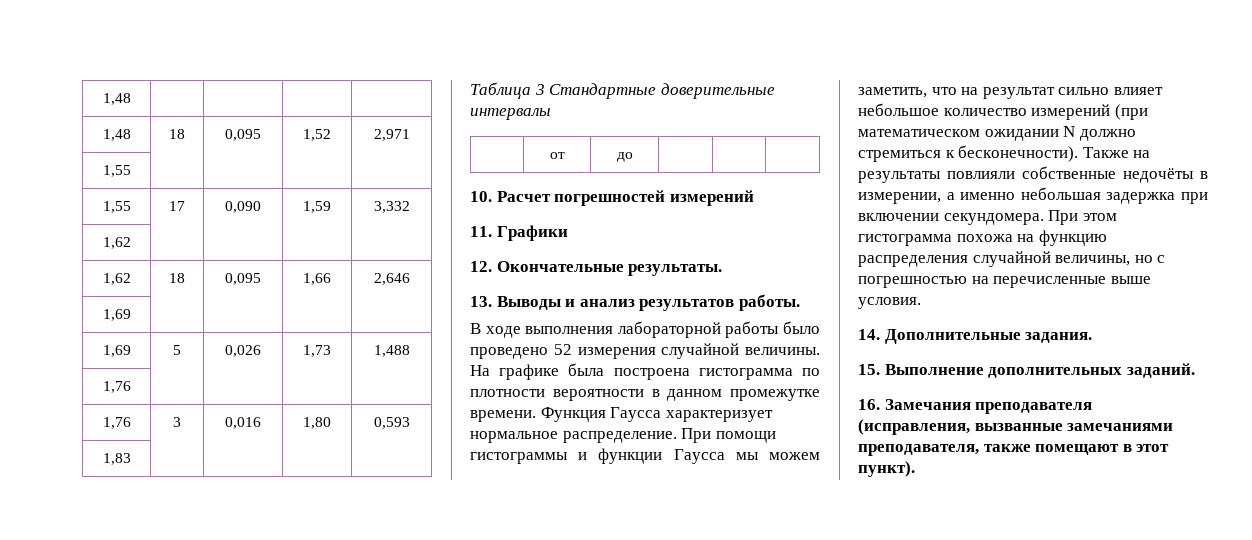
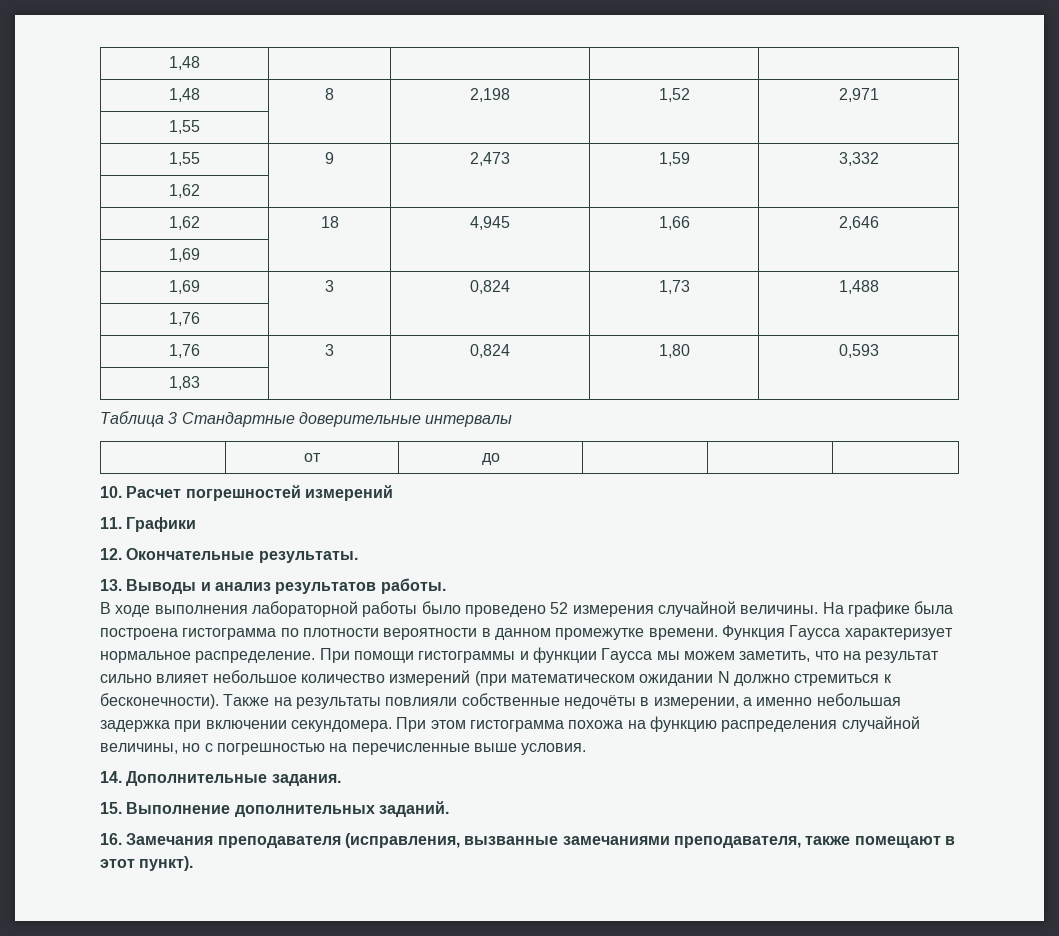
[169,129,185,139] [225,129,261,141] 18 | 0,095 -> [325,88,334,100] [470,88,510,102] 8 | 2,198
[169,201,185,211] [225,201,261,213] 17 | 0,090 -> [325,152,334,164] [470,152,510,166] 9 | 2,473
[225,273,261,285] 0,095 -> [470,216,510,230] 4,945
[173,345,181,355] [225,345,261,357] 5 | 0,026 -> [325,280,334,292] [470,280,510,294] 3 | 0,824
[225,417,261,429] 0,016 -> [470,344,510,358] 0,824

